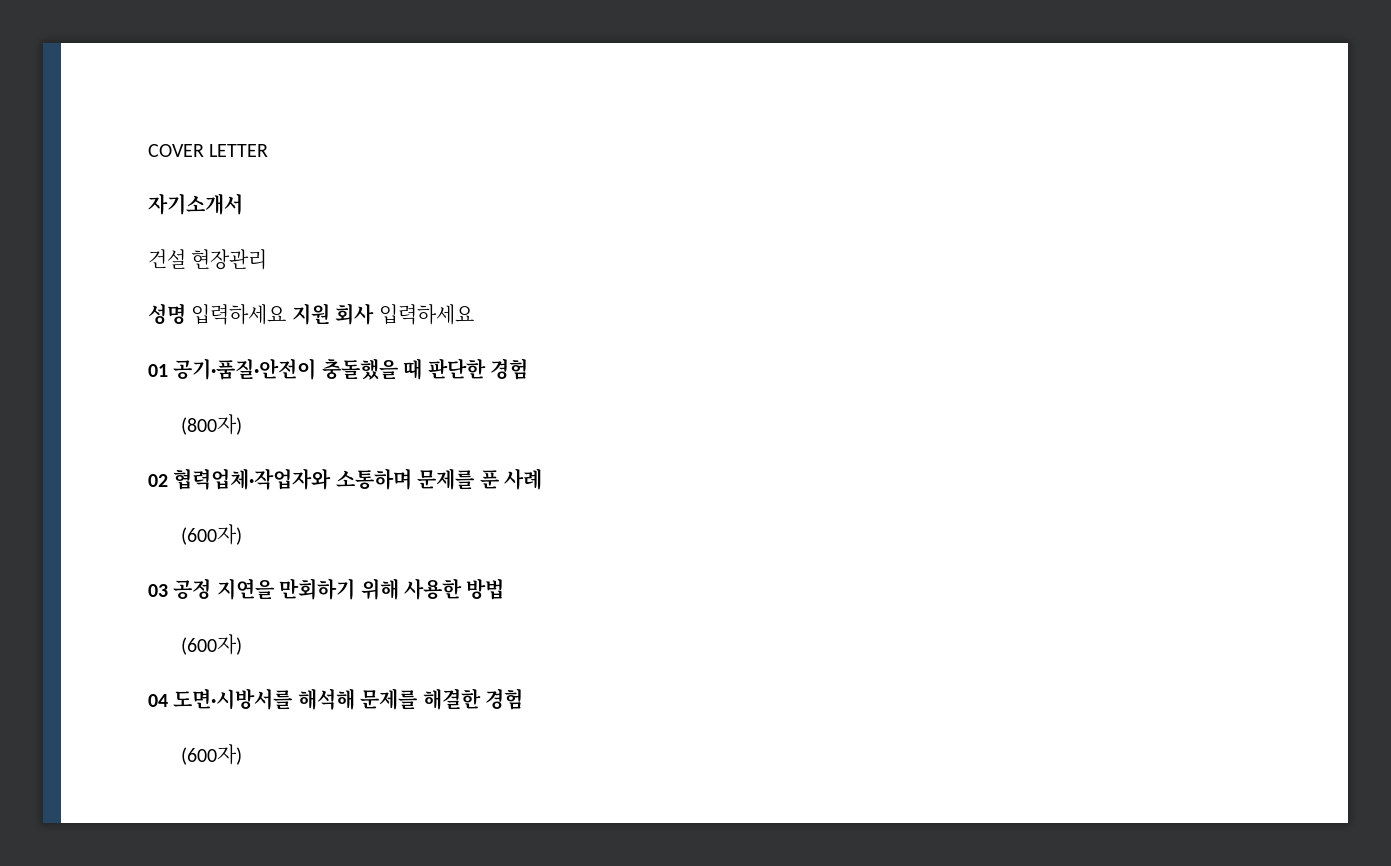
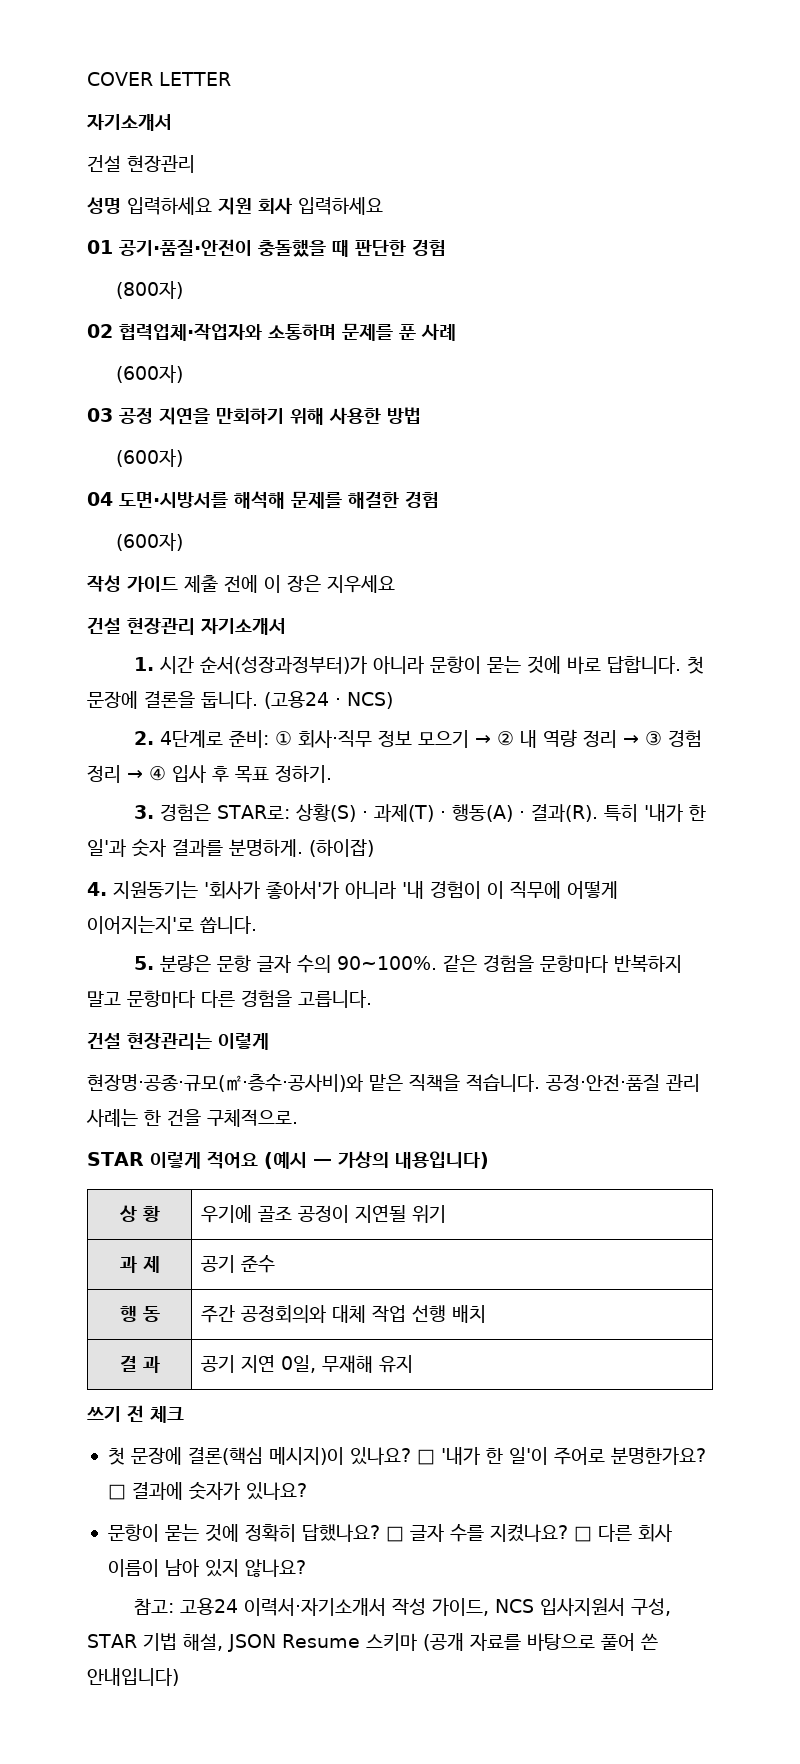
(243, 754) none -> [87,575,395,593] [87,617,286,635] [134,656,705,674] [87,691,393,709] [134,729,703,748] [87,765,332,783] [134,804,707,822] [87,839,374,857] [87,881,618,899] [87,916,257,934] [134,954,683,973] [87,990,372,1008] [87,1032,269,1050] [87,1074,700,1092] [86,1109,298,1127] [87,1151,489,1169] [118,1205,160,1222] [201,1205,447,1223] [119,1256,160,1273] [201,1255,276,1273] [119,1306,160,1322] [201,1305,487,1323] [119,1355,160,1373] [201,1355,414,1373] [87,1405,184,1423] [107,1447,706,1465] [107,1482,307,1500] [107,1524,672,1542] [107,1559,306,1577] [134,1598,672,1616] [87,1633,658,1652] [87,1668,179,1686] // 작성 가이드 제출 전에 이 장은 지우세요 // 건설 현장관리 자기소개서 // 1. 시간 순서(성장과정부터)가 아니라 문항이 묻는 것에 바로 답합니다. 첫 문장에 결론을 둡니다. (고용24 · NCS) // 2. 4단계로 준비: ① 회사·직무 정보 모으기 → ② 내 역량 정리 → ③ 경험 정리 → ④ 입사 후 목표 정하기. // 3. 경험은 STAR로: 상황(S) · 과제(T) · 행동(A) · 결과(R). 특히 '내가 한 일'과 숫자 결과를 분명하게. (하이잡) // 4. 지원동기는 '회사가 좋아서'가 아니라 '내 경험이 이 직무에 어떻게 이어지는지'로 씁니다. // 5. 분량은 문항 글자 수의 90~100%. 같은 경험을 문항마다 반복하지 말고 문항마다 다른 경험을 고릅니다. // 건설 현장관리는 이렇게 // 현장명·공종·규모(㎡·층수·공사비)와 맡은 직책을 적습니다. 공정·안전·품질 관리 사례는 한 건을 구체적으로. // STAR 이렇게 적어요 (예시 — 가상의 내용입니다) // 상 황 | 우기에 골조 공정이 지연될 위기 // 과 제 | 공기 준수 // 행 동 | 주간 공정회의와 대체 작업 선행 배치 // 결 과 | 공기 지연 0일, 무재해 유지 // 쓰기 전 체크 // 첫 문장에 결론(핵심 메시지)이 있나요? □ '내가 한 일'이 주어로 분명한가요? □ 결과에 숫자가 있나요? // 문항이 묻는 것에 정확히 답했나요? □ 글자 수를 지켰나요? □ 다른 회사 이름이 남아 있지 않나요? // 참고: 고용24 이력서·자기소개서 작성 가이드, NCS 입사지원서 구성, STAR 기법 해설, JSON Resume 스키마 (공개 자료를 바탕으로 풀어 쓴 안내입니다)

